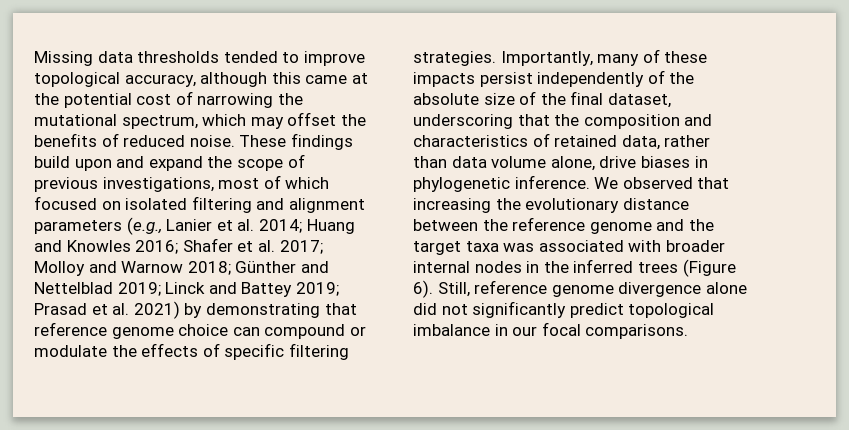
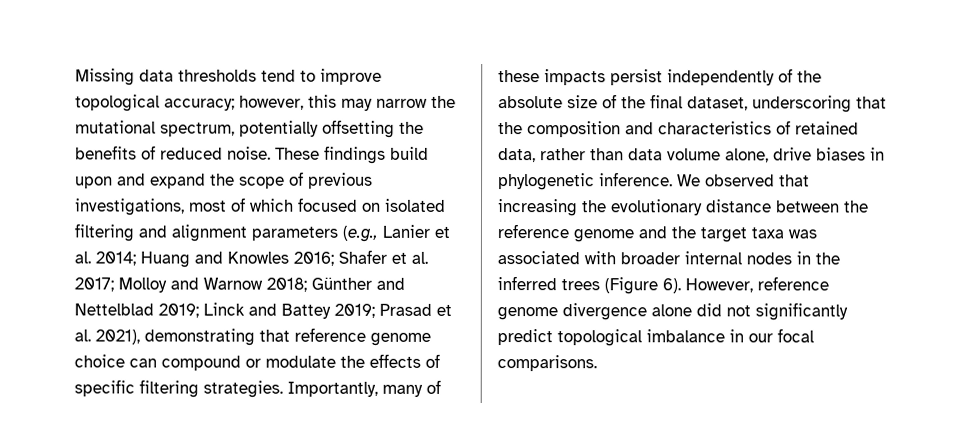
[223,51,278,63] tended -> [261,69,296,82] tend
[124,72,368,87] [34,91,303,108] [34,112,337,129] accuracy, although this came at the potential cost of narrowing the mutational spectrum, which may offset -> [164,94,456,111] [75,119,395,138] accuracy; however, this may narrow the mutational spectrum, potentially offsetting
[133,301,203,319] 2021) by -> [95,329,140,345] 2021),
[437,282,470,297] Still, -> [685,278,753,293] However,

